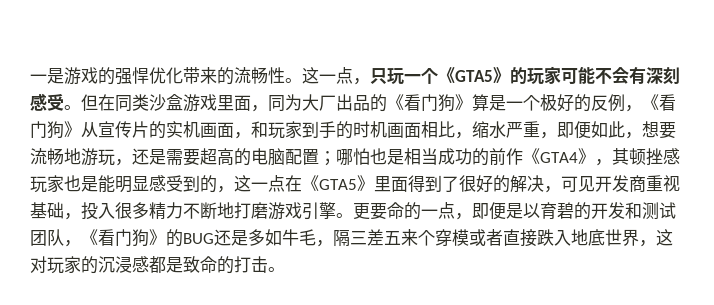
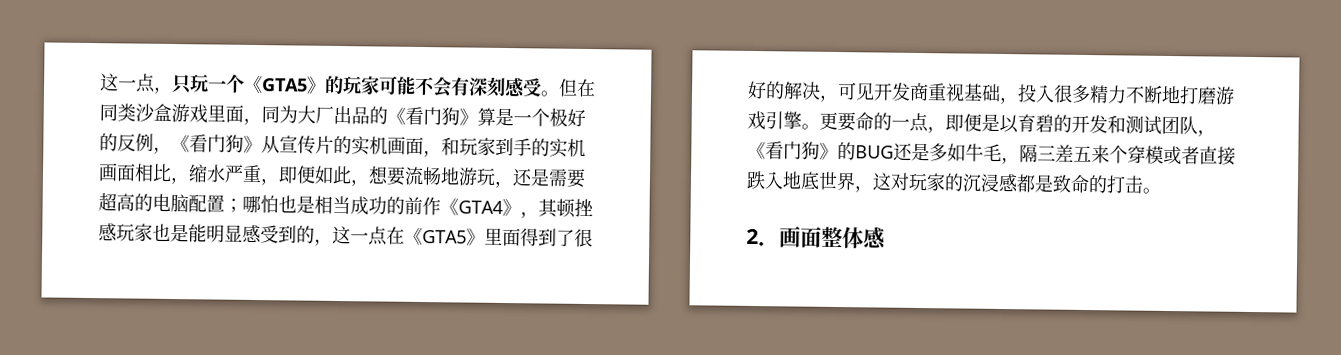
[30,67,302,85] 一是游戏的强悍优化带来的流畅性。 -> (99, 82) none
[353,121,370,138] 时 -> [549,138,568,158] 实
(285, 269) none -> [746,226,887,250] // 2．画面整体感

